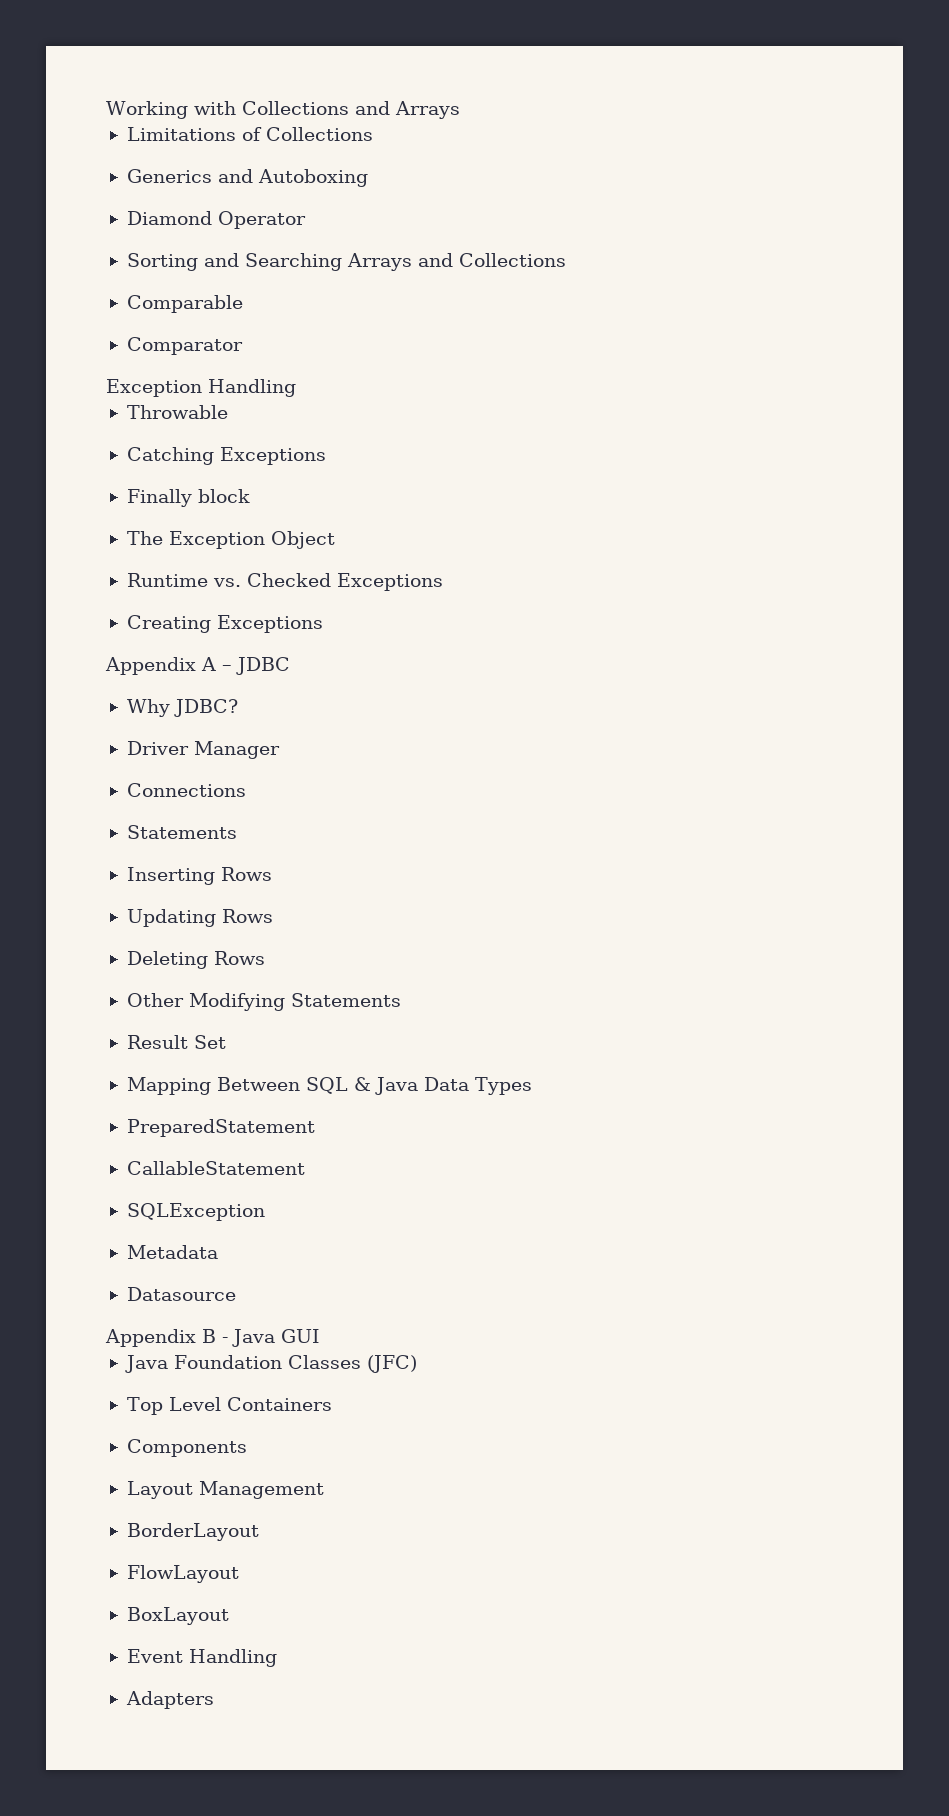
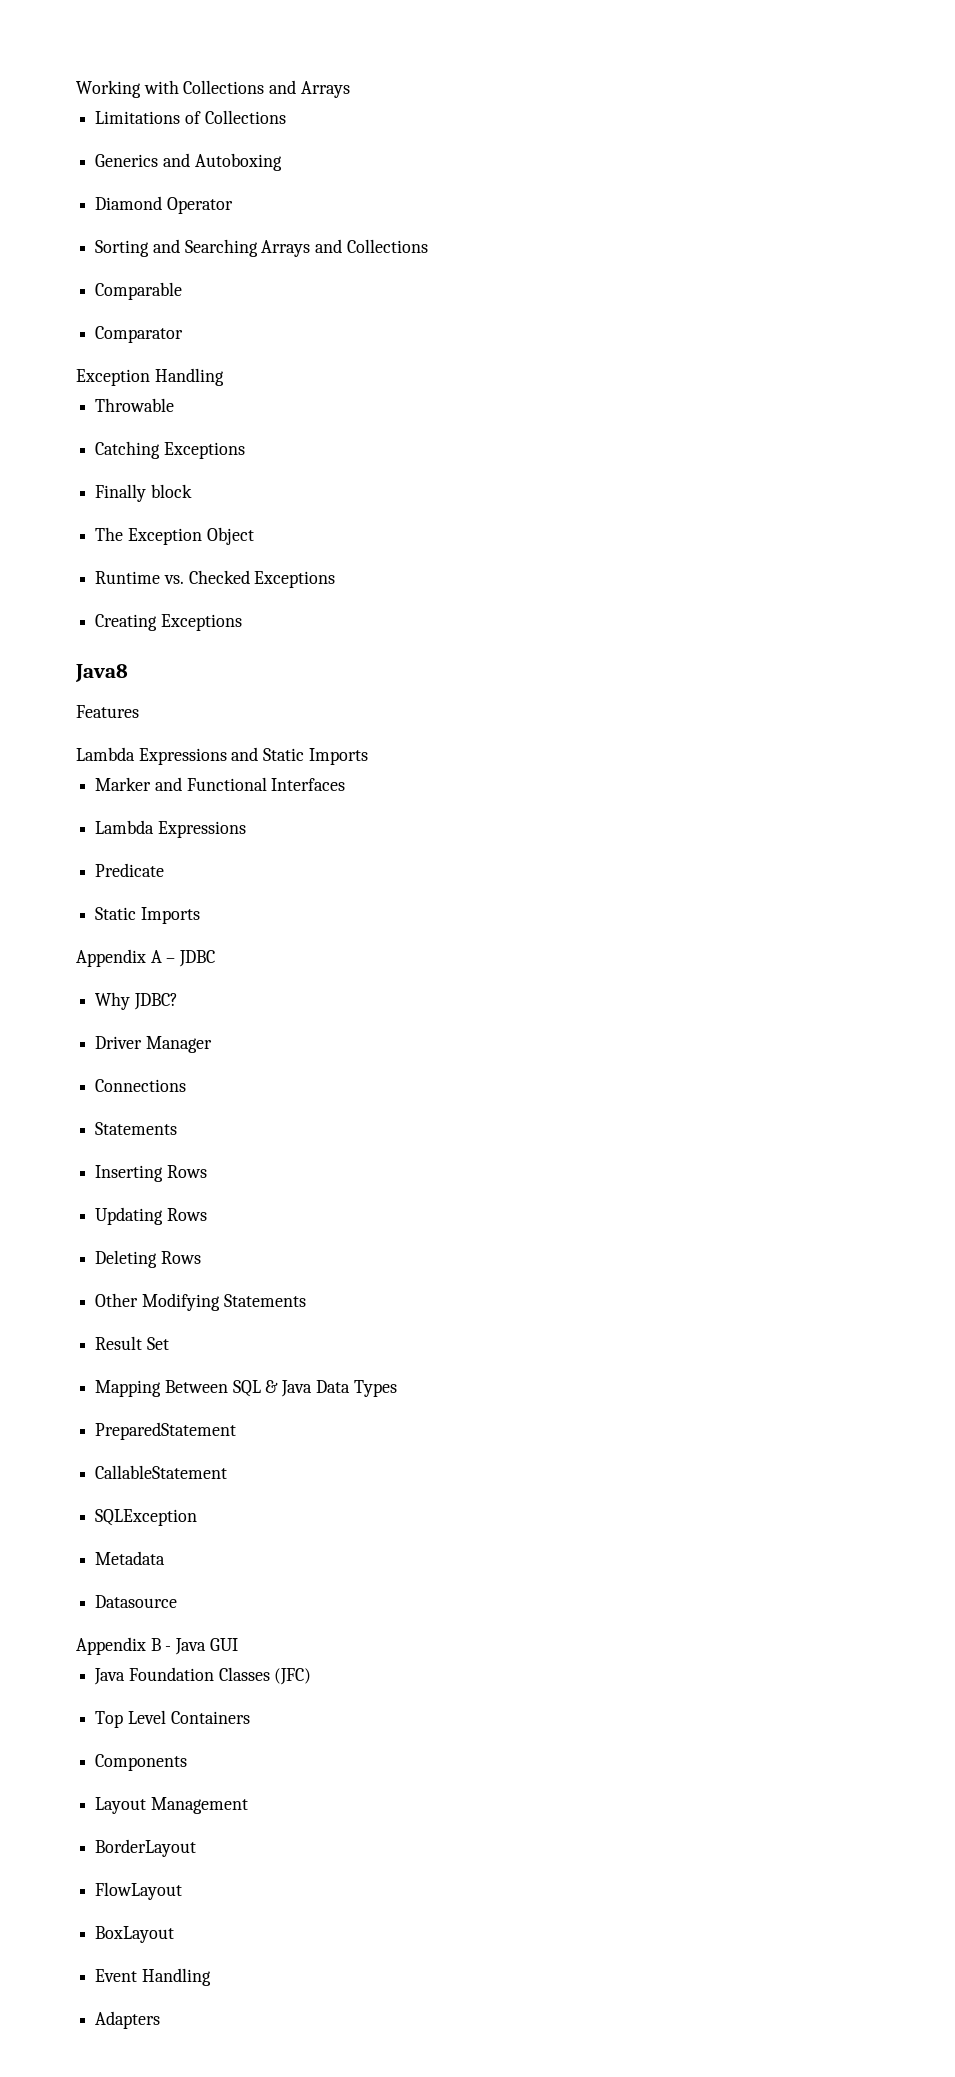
(323, 624) none -> [75,664,128,682] [76,705,139,718] [76,747,368,765] [95,777,346,791] [95,820,246,838] [95,863,165,877] [95,907,200,924] // Java8 // Features // Lambda Expressions and Static Imports // Marker and Functional Interfaces // Lambda Expressions // Predicate // Static Imports

